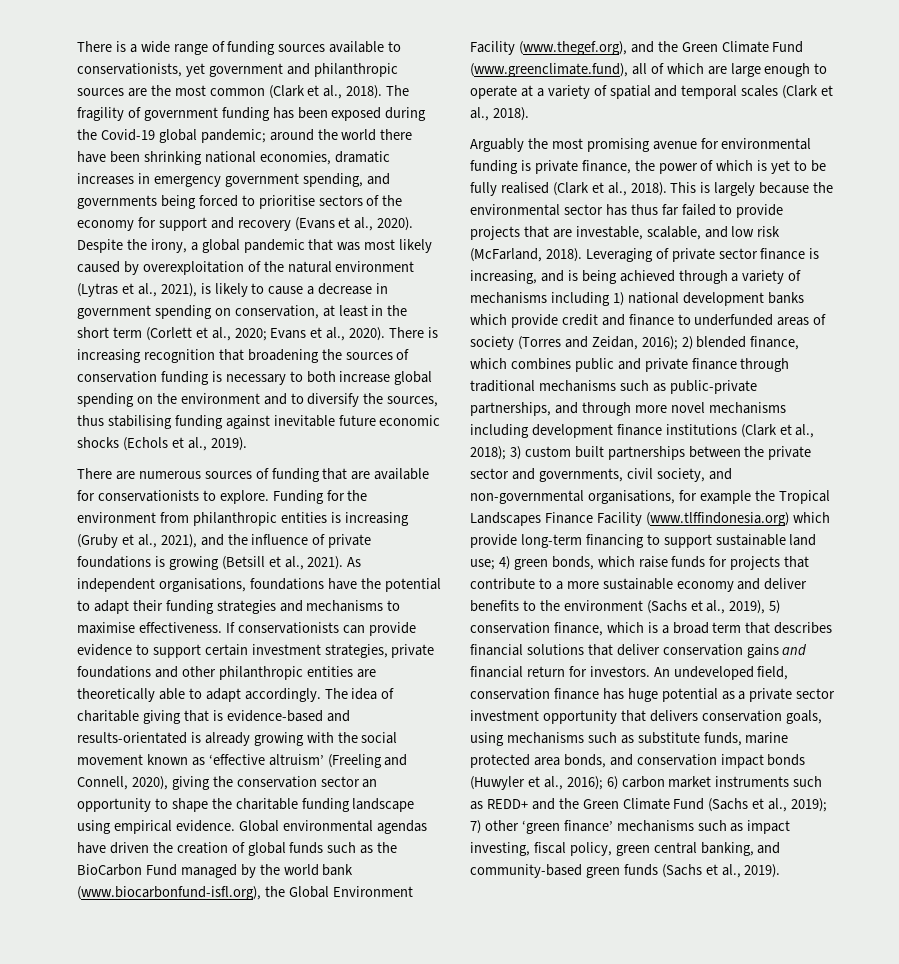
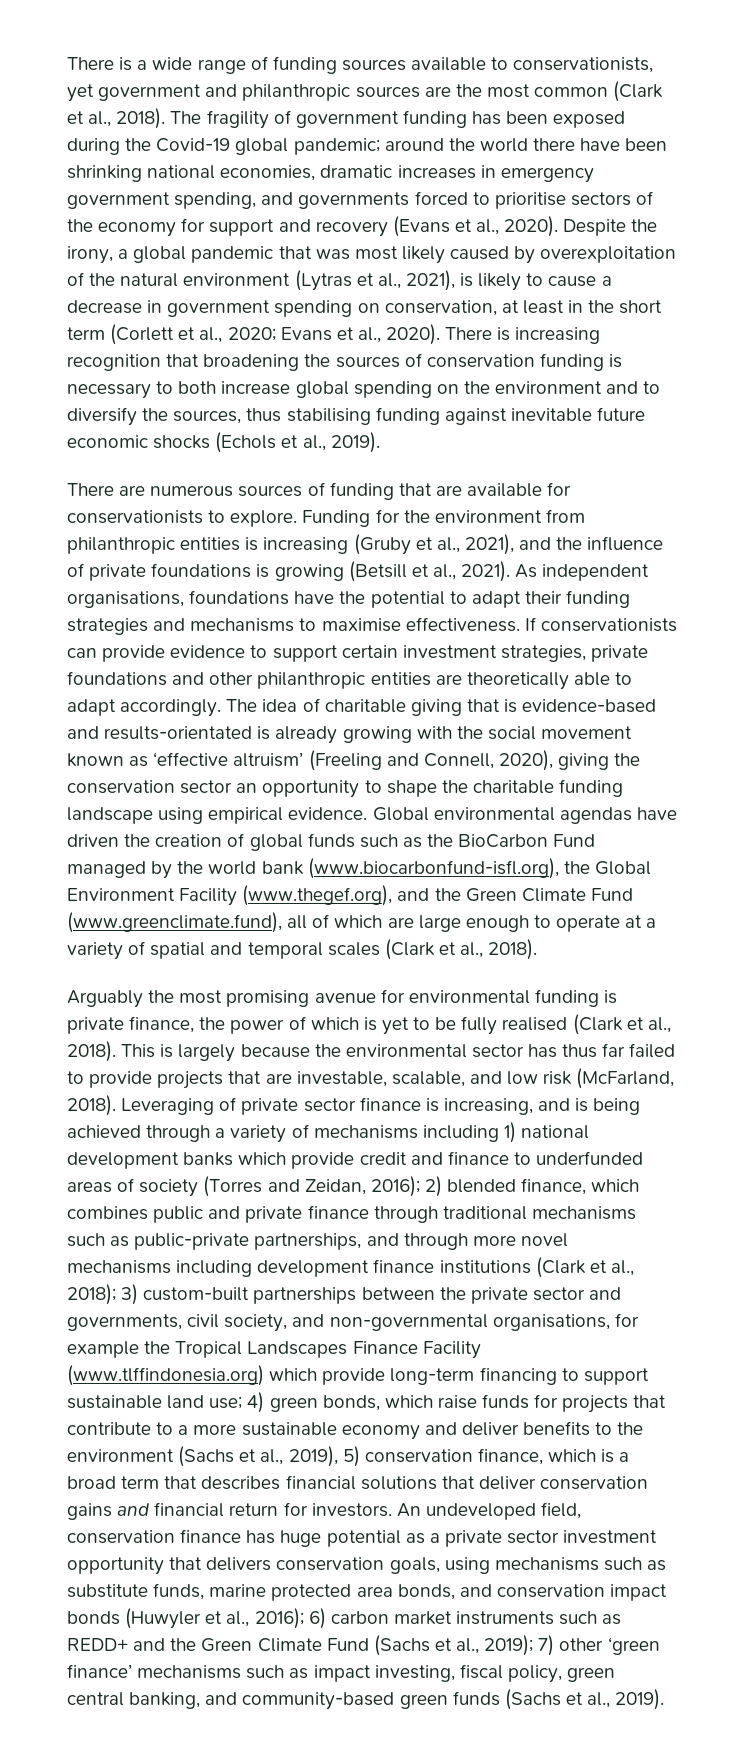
[160,195,196,209] being -> (410, 200) none
[524,446,604,458] custom built -> [143,1287,250,1301] custom-built

